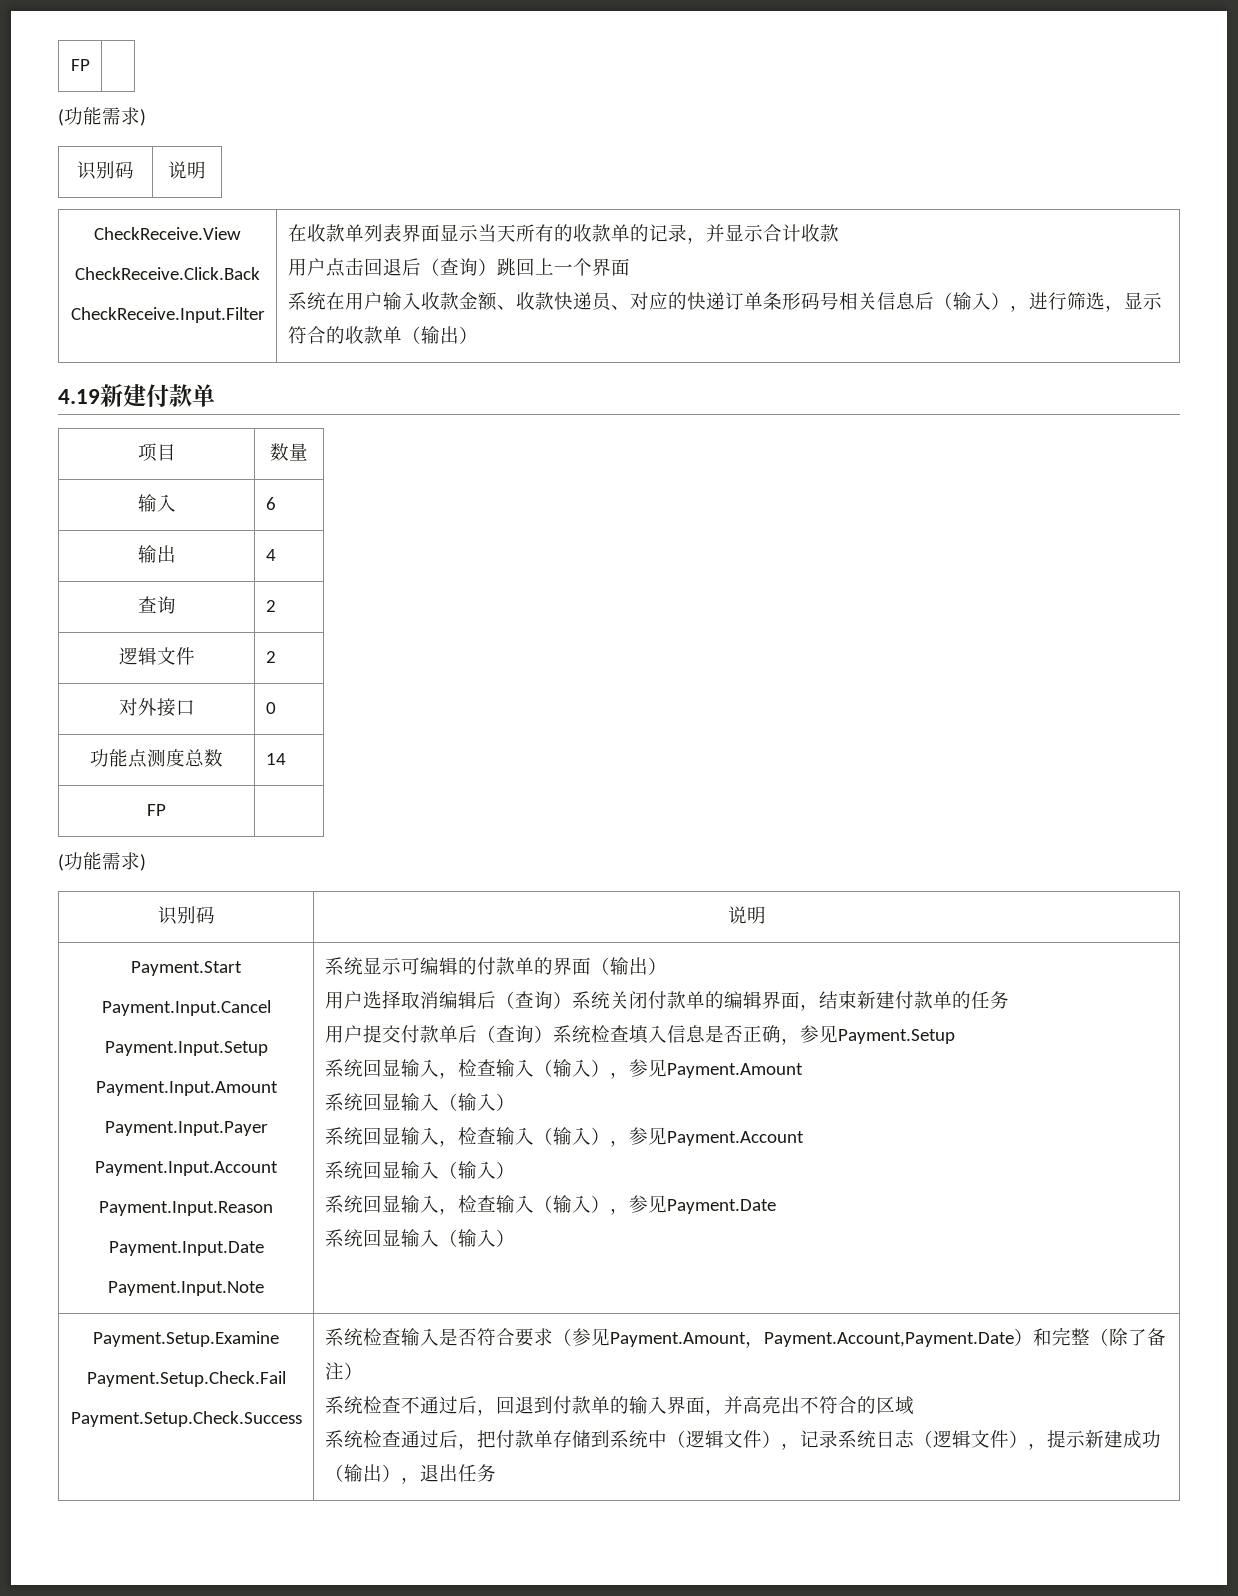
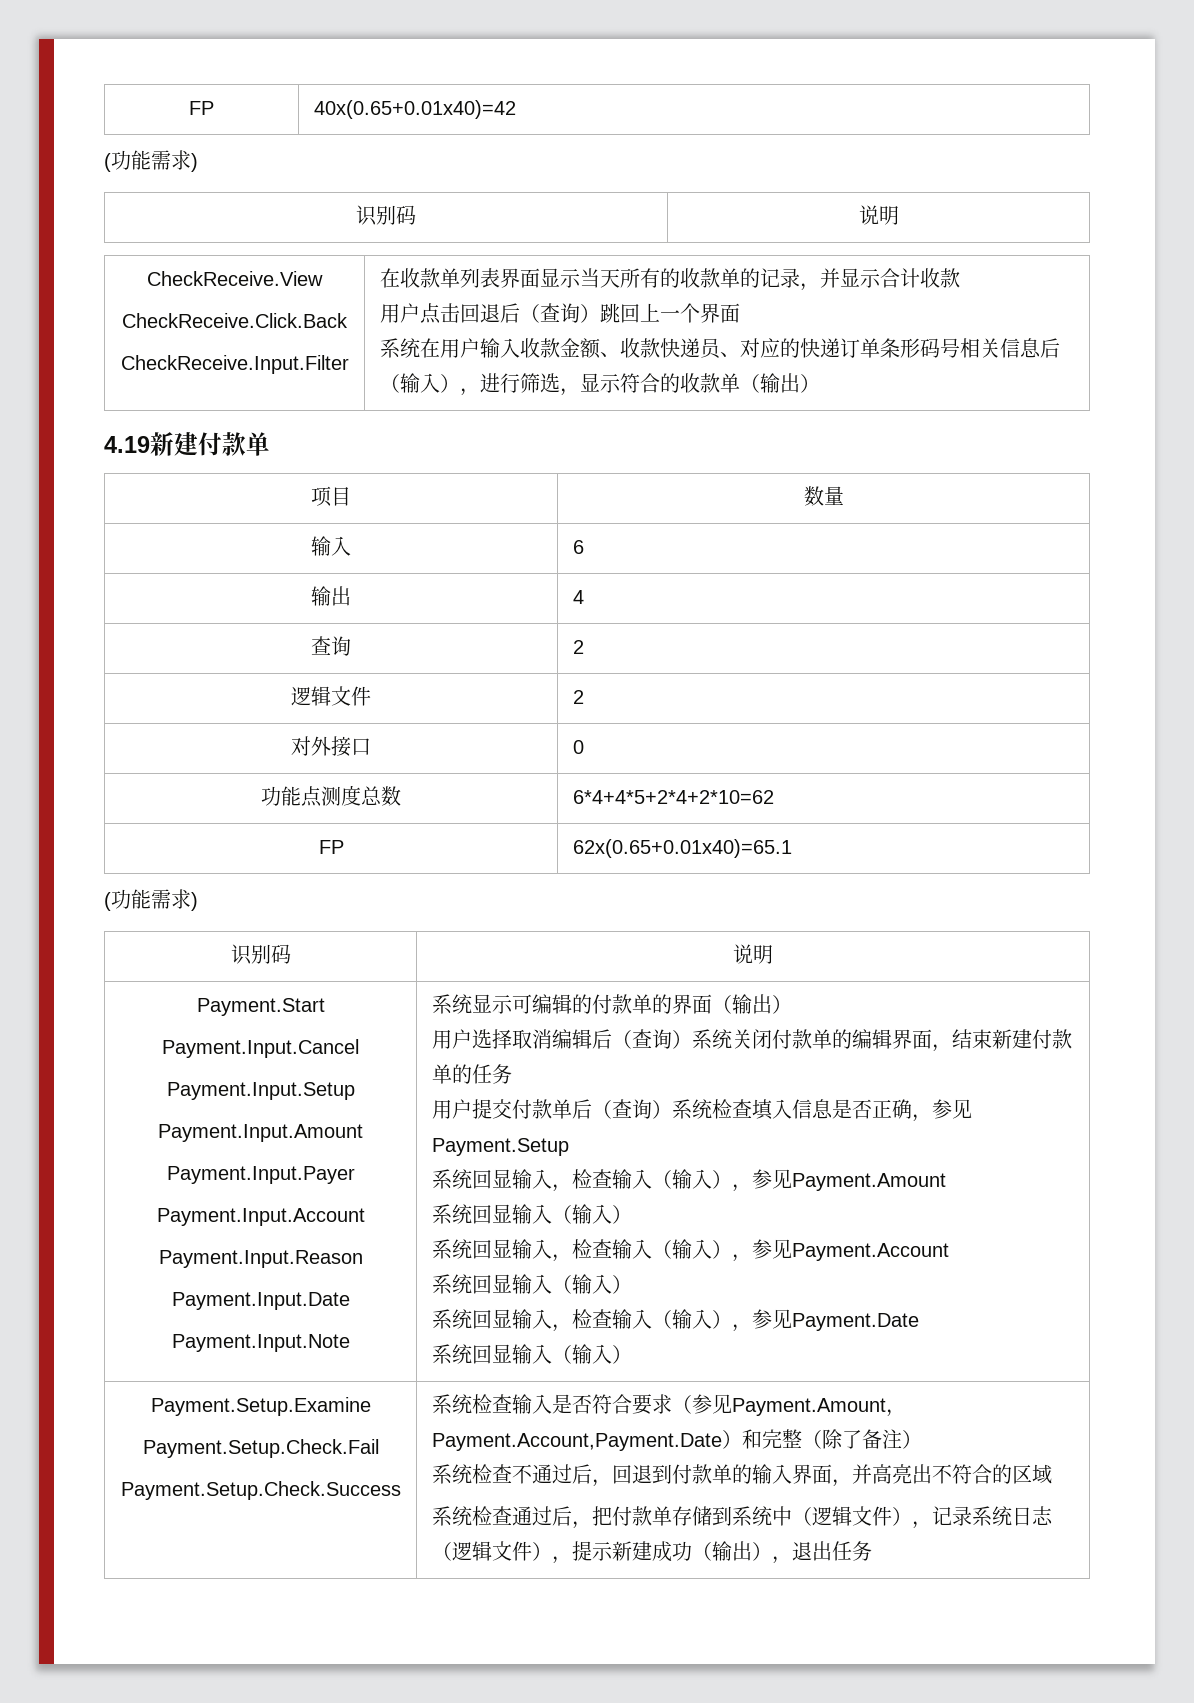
[70,59,90,71] FP | -> [189,101,214,115] [313,100,516,119] FP | 40x(0.65+0.01x40)=42
[265,753,286,765] [147,804,166,816] 14 // FP | -> [572,790,774,804] [318,840,344,854] [572,839,792,858] 6*4+4*5+2*4+2*10=62 // FP | 62x(0.65+0.01x40)=65.1

